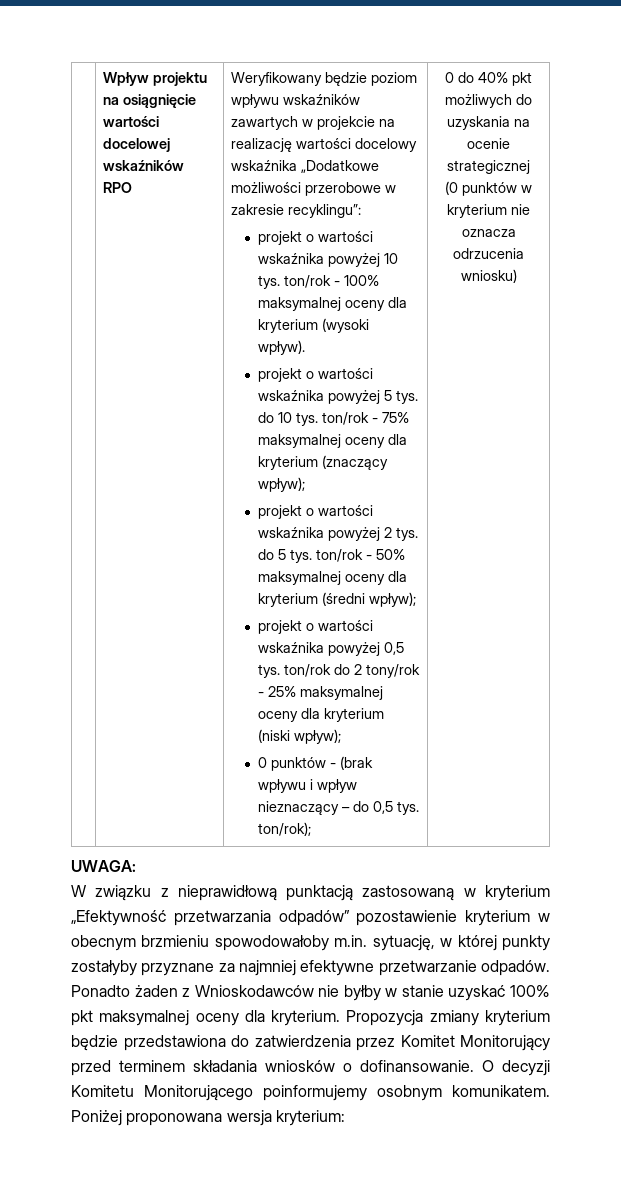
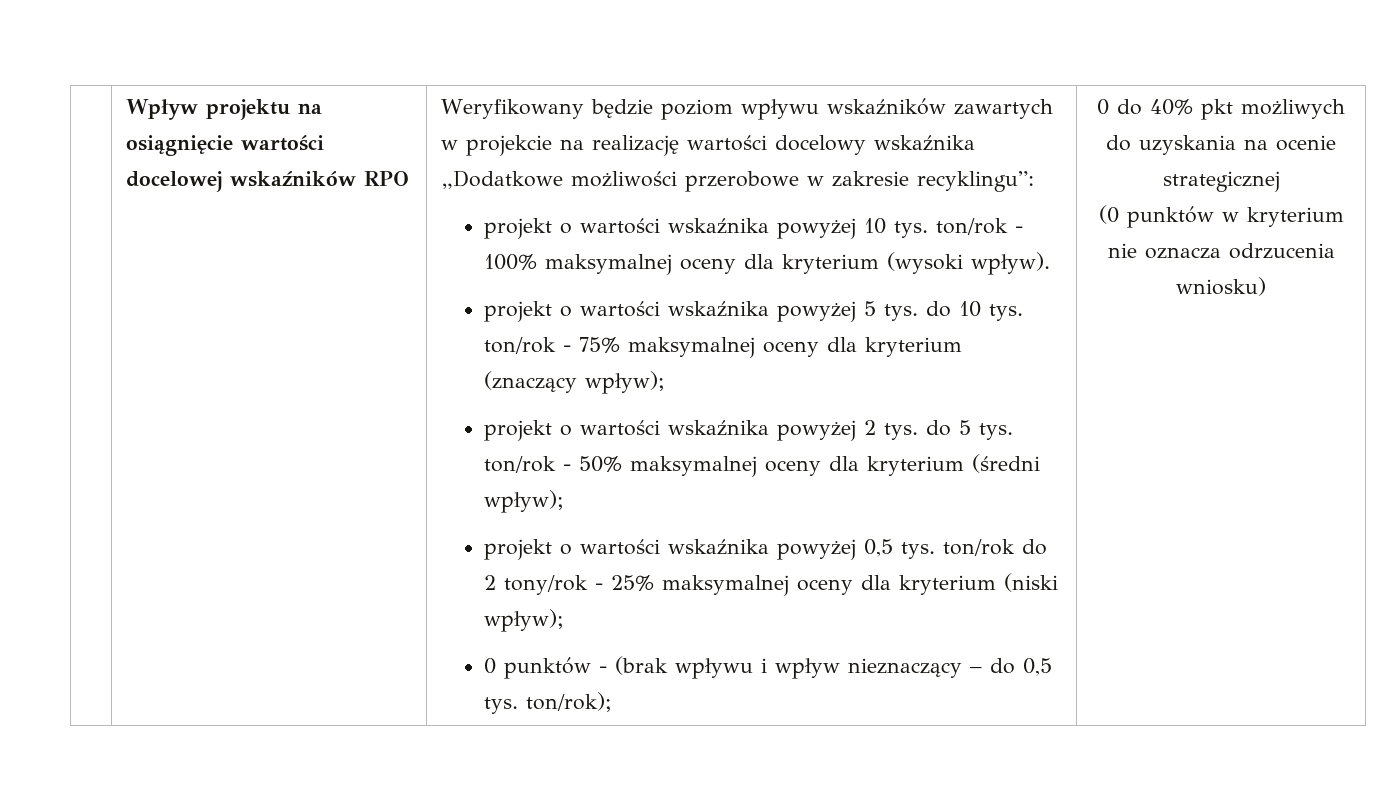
[71,860,136,872] [71,885,550,901] [71,910,550,926] [71,935,551,951] [71,960,550,976] [71,985,550,1001] [71,1010,550,1026] [71,1035,550,1051] [71,1060,550,1076] [71,1085,550,1101] [71,1110,345,1126] // UWAGA: // W związku z nieprawidłową punktacją zastosowaną w kryterium „Efektywność przetwarzania odpadów” pozostawienie kryterium w obecnym brzmieniu spowodowałoby m.in. sytuację, w której punkty zostałyby przyznane za najmniej efektywne przetwarzanie odpadów. Ponadto żaden z Wnioskodawców nie byłby w stanie uzyskać 100% pkt maksymalnej oceny dla kryterium. Propozycja zmiany kryterium będzie przedstawiona do zatwierdzenia przez Komitet Monitorujący przed terminem składania wniosków o dofinansowanie. O decyzji Komitetu Monitorującego poinformujemy osobnym komunikatem. Poniżej proponowana wersja kryterium: -> (1266, 286) none

